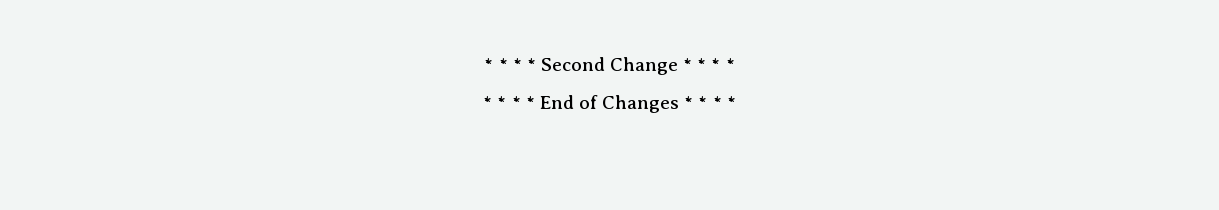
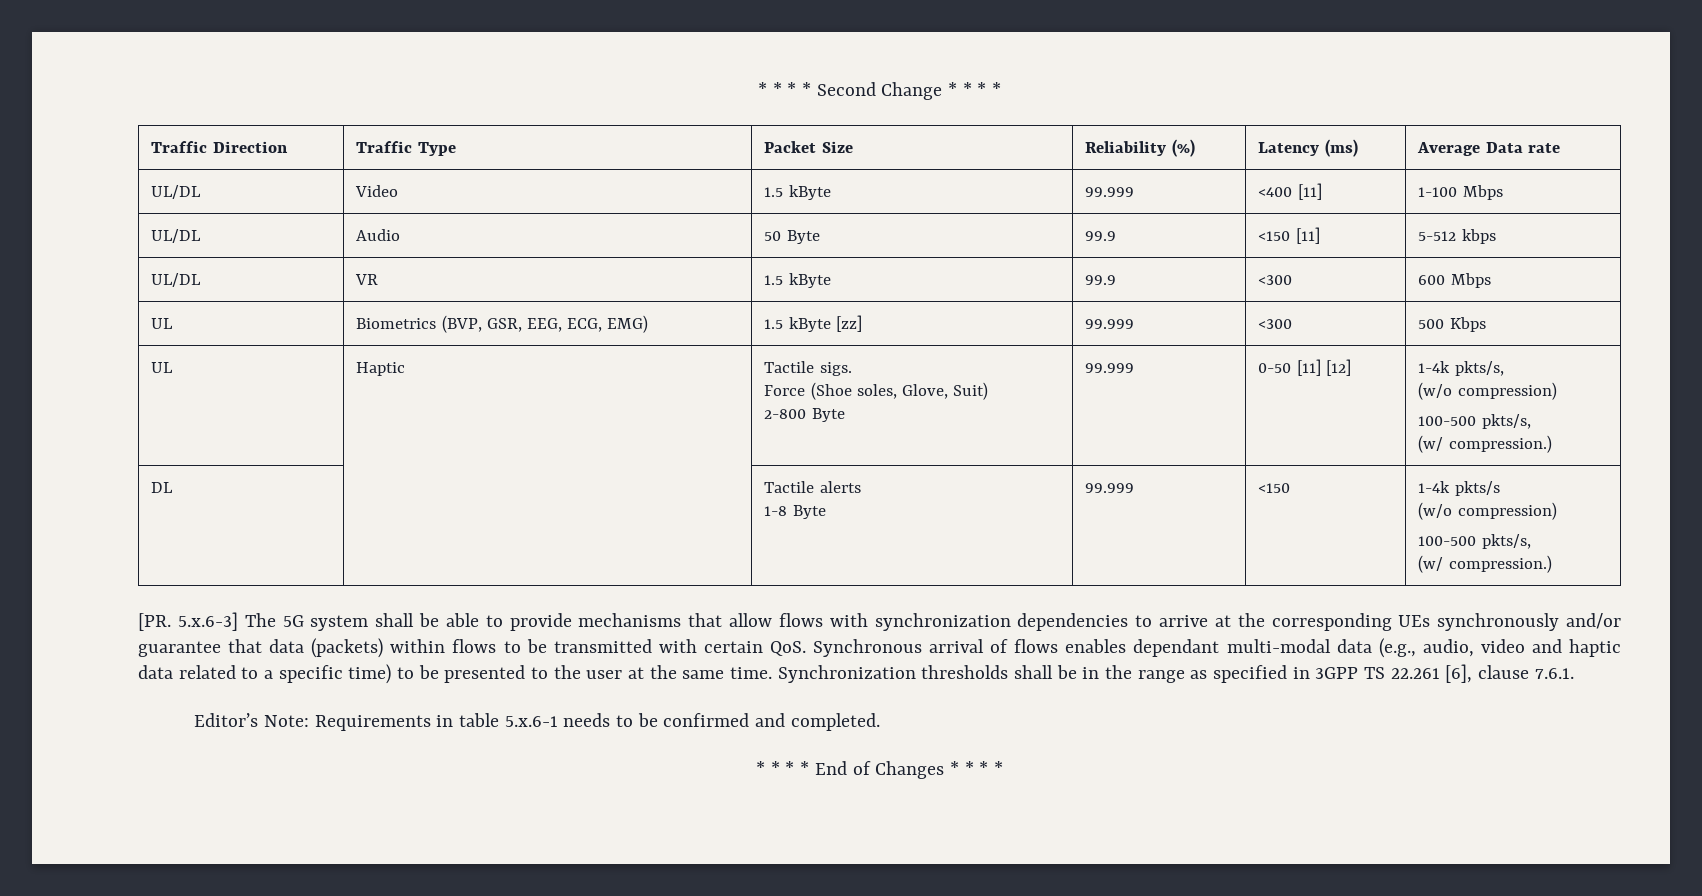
(735, 64) none -> [151,141,288,153] [356,141,456,156] [764,141,853,153] [1085,139,1195,157] [1258,139,1358,157] [1417,142,1560,156] [151,185,202,199] [355,185,399,197] [764,185,831,200] [1085,187,1135,197] [1258,183,1322,200] [1418,185,1503,200] [151,229,202,243] [356,229,401,241] [764,230,820,244] [1085,231,1117,241] [1258,227,1320,244] [1418,229,1496,244] [151,273,202,287] [355,274,379,285] [764,273,831,288] [1085,275,1117,285] [1258,275,1293,285] [1418,273,1491,288] [151,318,174,329] [356,315,649,333] [764,315,862,332] [1085,319,1135,329] [1258,319,1293,329] [1418,317,1486,332] [151,362,174,373] [356,362,406,376] [764,361,852,376] [764,382,988,400] [764,408,845,422] [1085,363,1135,373] [1258,359,1351,376] [1418,361,1504,376] [1418,382,1557,400] [1418,414,1531,429] [1418,435,1552,453] [151,482,174,493] [764,481,861,493] [764,505,826,519] [1085,483,1135,493] [1258,483,1291,493] [1418,481,1500,496] [1418,502,1557,520] [1418,534,1531,549] [1418,555,1552,573] [138,612,1621,631] [138,638,1621,658] [138,664,1574,684] [194,713,880,731] // Traffic Direction | Traffic Type | Packet Size | Reliability (%) | Latency (ms) | Average Data rate // UL/DL | Video | 1.5 kByte | 99.999 | <400 [11] | 1-100 Mbps // UL/DL | Audio | 50 Byte | 99.9 | <150 [11] | 5-512 kbps // UL/DL | VR | 1.5 kByte | 99.9 | <300 | 600 Mbps // UL | Biometrics (BVP, GSR, EEG, ECG, EMG) | 1.5 kByte [zz] | 99.999 | <300 | 500 Kbps // UL | Haptic | Tactile sigs. // Force (Shoe soles, Glove, Suit) // 2-800 Byte | 99.999 | 0-50 [11] [12] | 1-4k pkts/s, // (w/o compression) // 100-500 pkts/s, // (w/ compression.) // DL | | Tactile alerts // 1-8 Byte | 99.999 | <150 | 1-4k pkts/s // (w/o compression) // 100-500 pkts/s, // (w/ compression.) // [PR. 5.x.6-3] The 5G system shall be able to provide mechanisms that allow flows with synchronization dependencies to arrive at the corresponding UEs synchronously and/or guarantee that data (packets) within flows to be transmitted with certain QoS. Synchronous arrival of flows enables dependant multi-modal data (e.g., audio, video and haptic data related to a specific time) to be presented to the user at the same time. Synchronization thresholds shall be in the range as specified in 3GPP TS 22.261 [6], clause 7.6.1. // Editor’s Note: Requirements in table 5.x.6-1 needs to be confirmed and completed.

